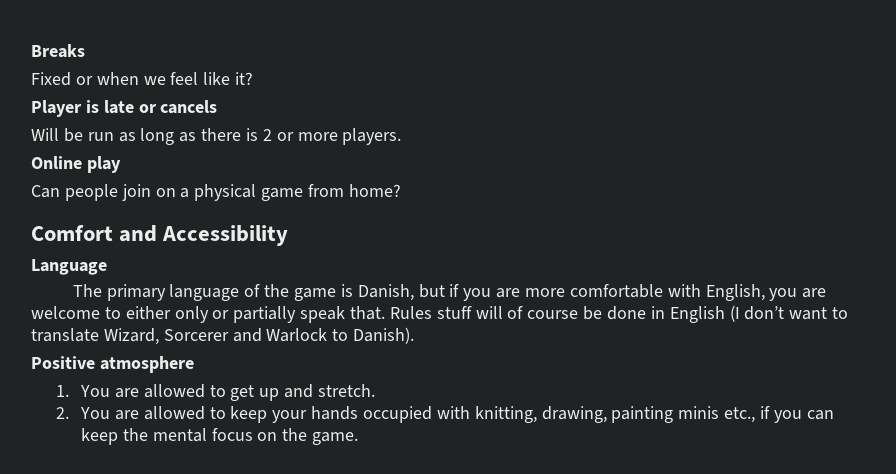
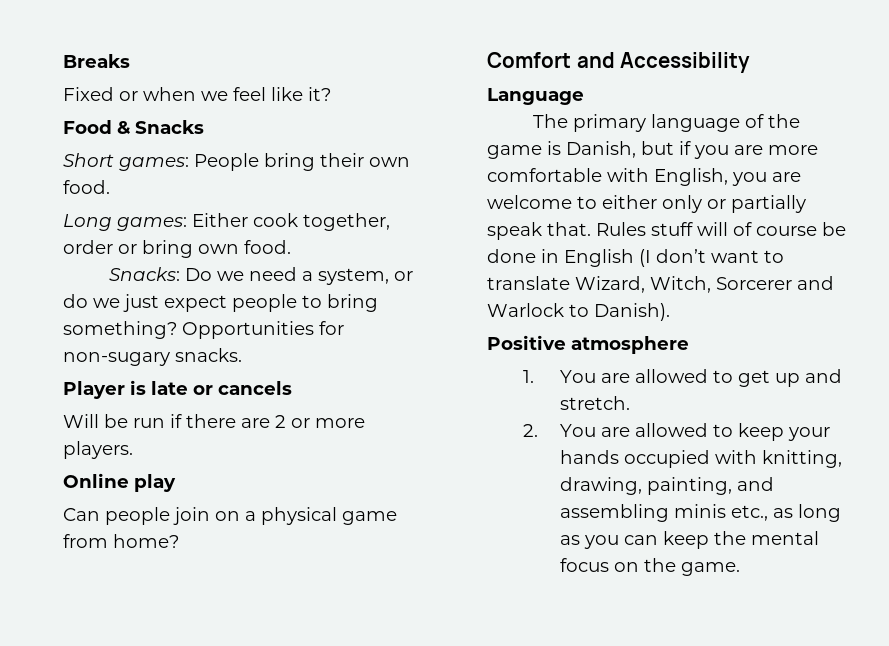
(254, 78) none -> [63,120,204,134] [63,153,410,171] [63,180,110,194] [63,213,390,231] [63,240,291,258] [109,267,414,285] [63,294,378,312] [63,321,344,339] [63,348,242,366] // Food & Snacks // Short games: People bring their own food. // Long games: Either cook together, order or bring own food. // Snacks: Do we need a system, or do we just expect people to bring something? Opportunities for non-sugary snacks.
[118,128,259,145] as long as there is -> [170,414,270,428] if there are
(159, 336) none -> [650,276,711,293] Witch,
[611,406,770,423] painting minis etc., if -> [646,477,774,495] [559,504,841,522] [559,535,580,545] painting, and assembling minis etc., as long as

